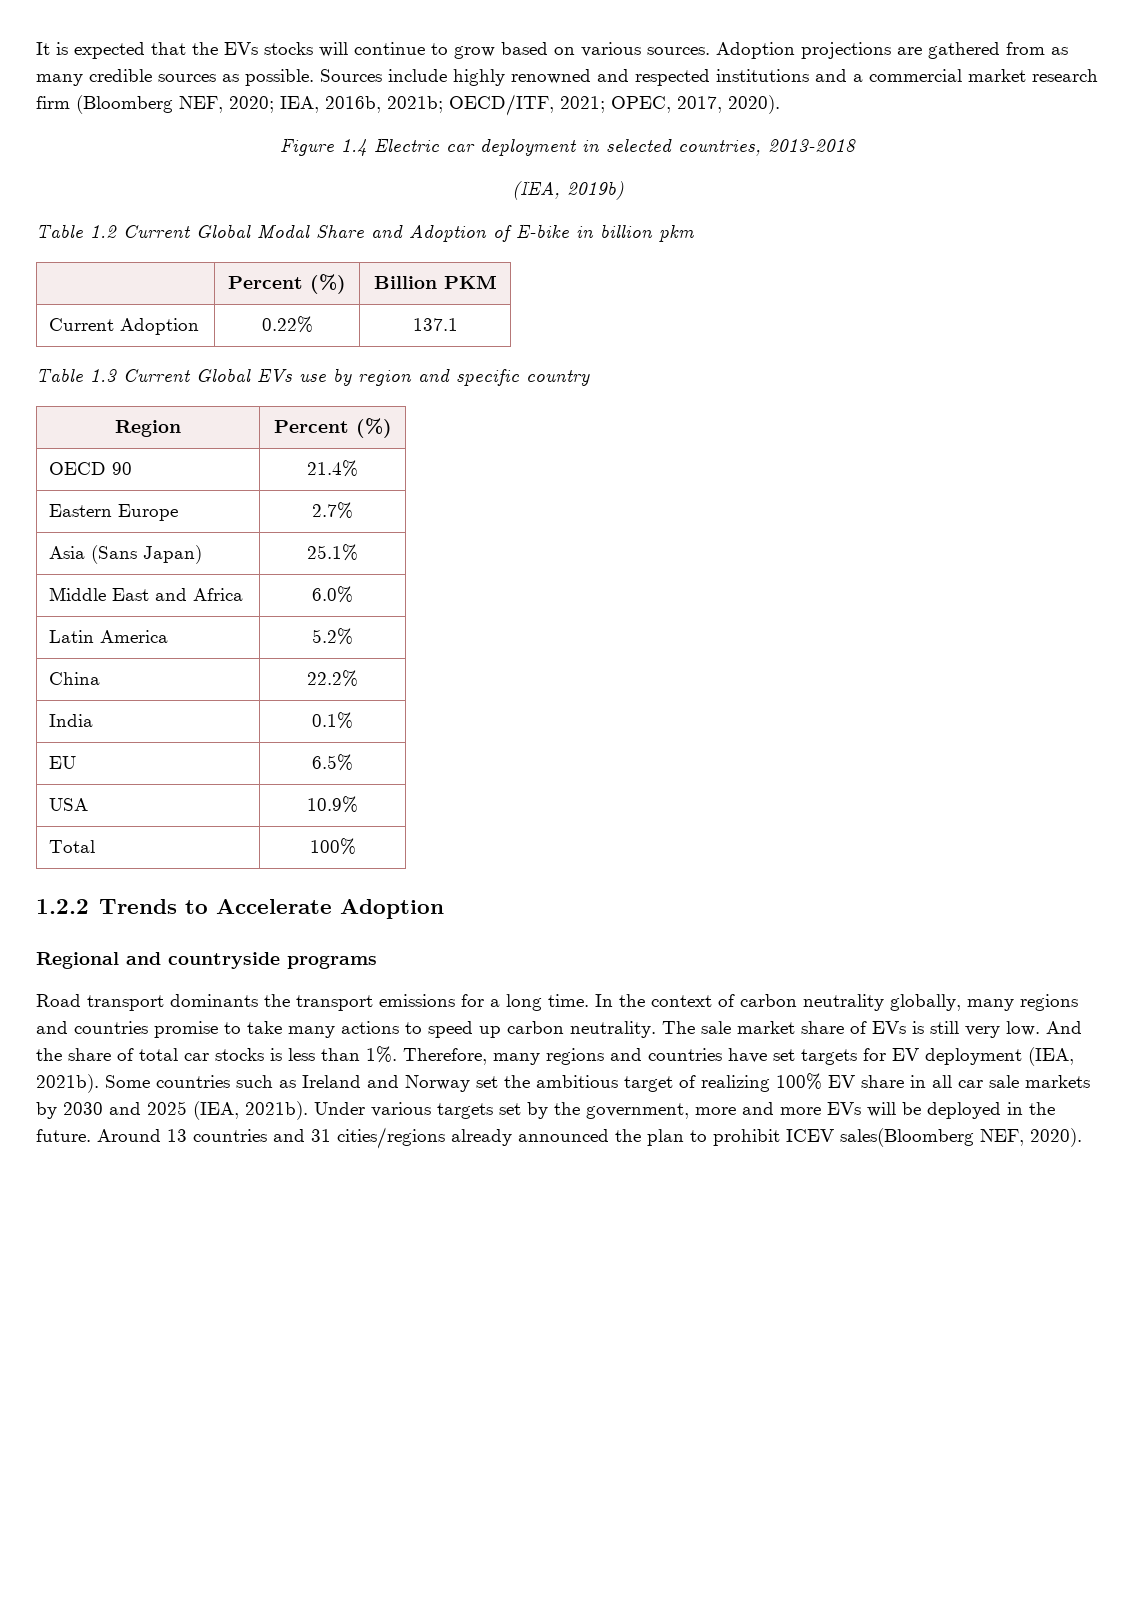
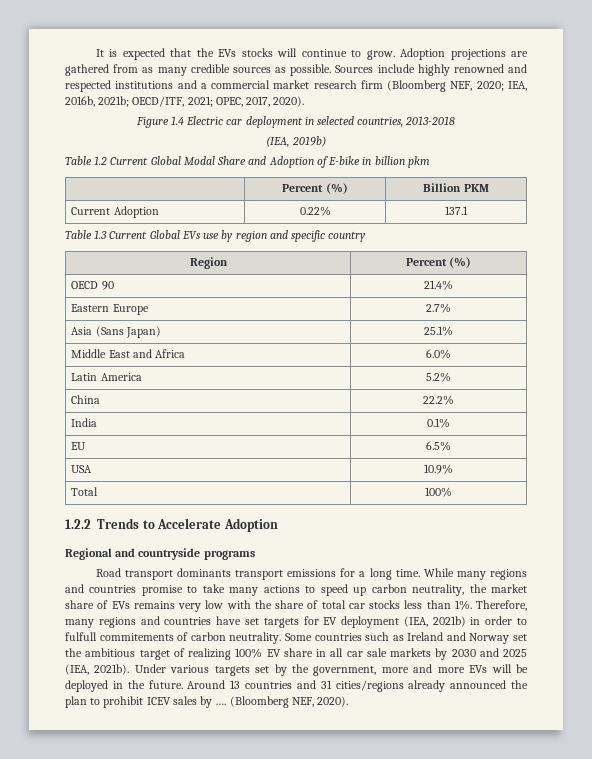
[454,42,710,59] grow based on various sources. -> [366,50,395,60] grow.
[264,994,290,1007] the -> (232, 572) none
[595,994,961,1011] In the context of carbon neutrality globally, -> [423,568,454,577] While
[570,1021,731,1038] neutrality. The sale -> [412,584,487,596] neutrality, the
[912,1021,1082,1038] is still very low. And -> [133,600,251,612] remains very low with
[270,1048,282,1061] is -> (400, 604) none
[36,1074,99,1093] 2021b). -> [432,616,527,627] [65,632,282,644] 2021b) in order to fulfull commitements of carbon neutrality.
[840,1128,974,1147] sales(Bloomberg -> [172,696,289,708] sales by …. (Bloomberg

